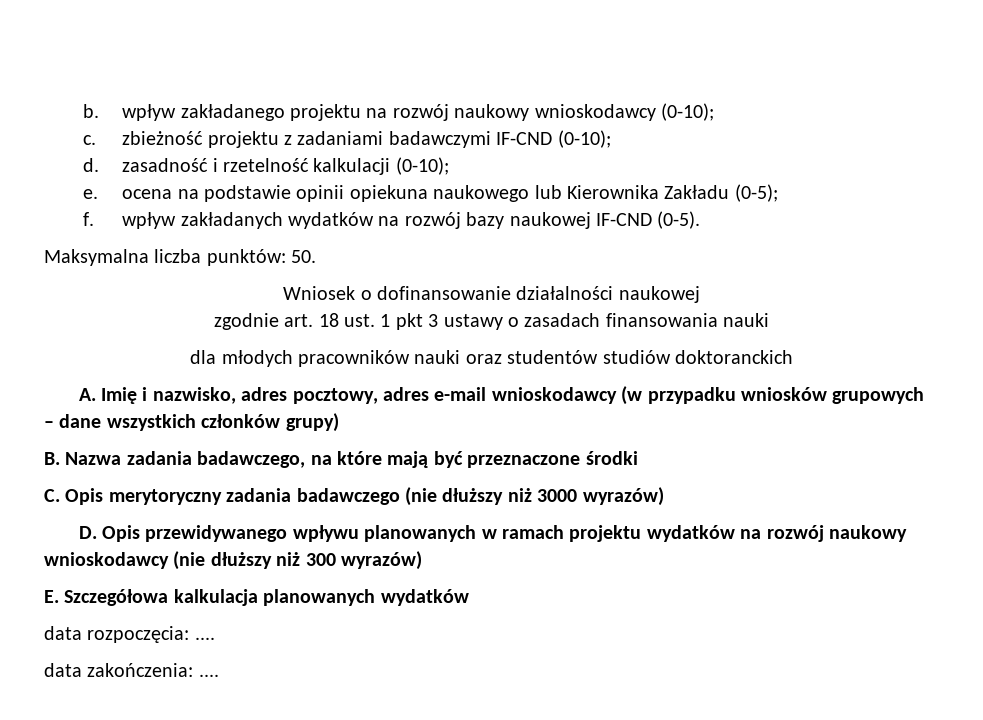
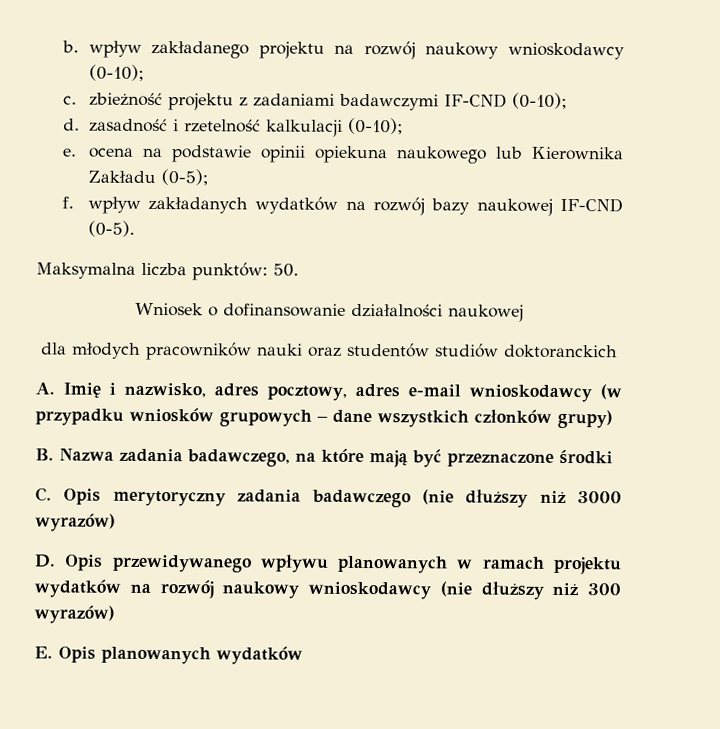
[213,313,770,330] // zgodnie art. 18 ust. 1 pkt 3 ustawy o zasadach finansowania nauki -> (524, 313) none
[64,589,258,606] Szczegółowa kalkulacja -> [58,646,96,663] Opis
[44,626,215,643] [44,663,219,677] // data rozpoczęcia: .... // data zakończenia: .... -> (303, 655) none

